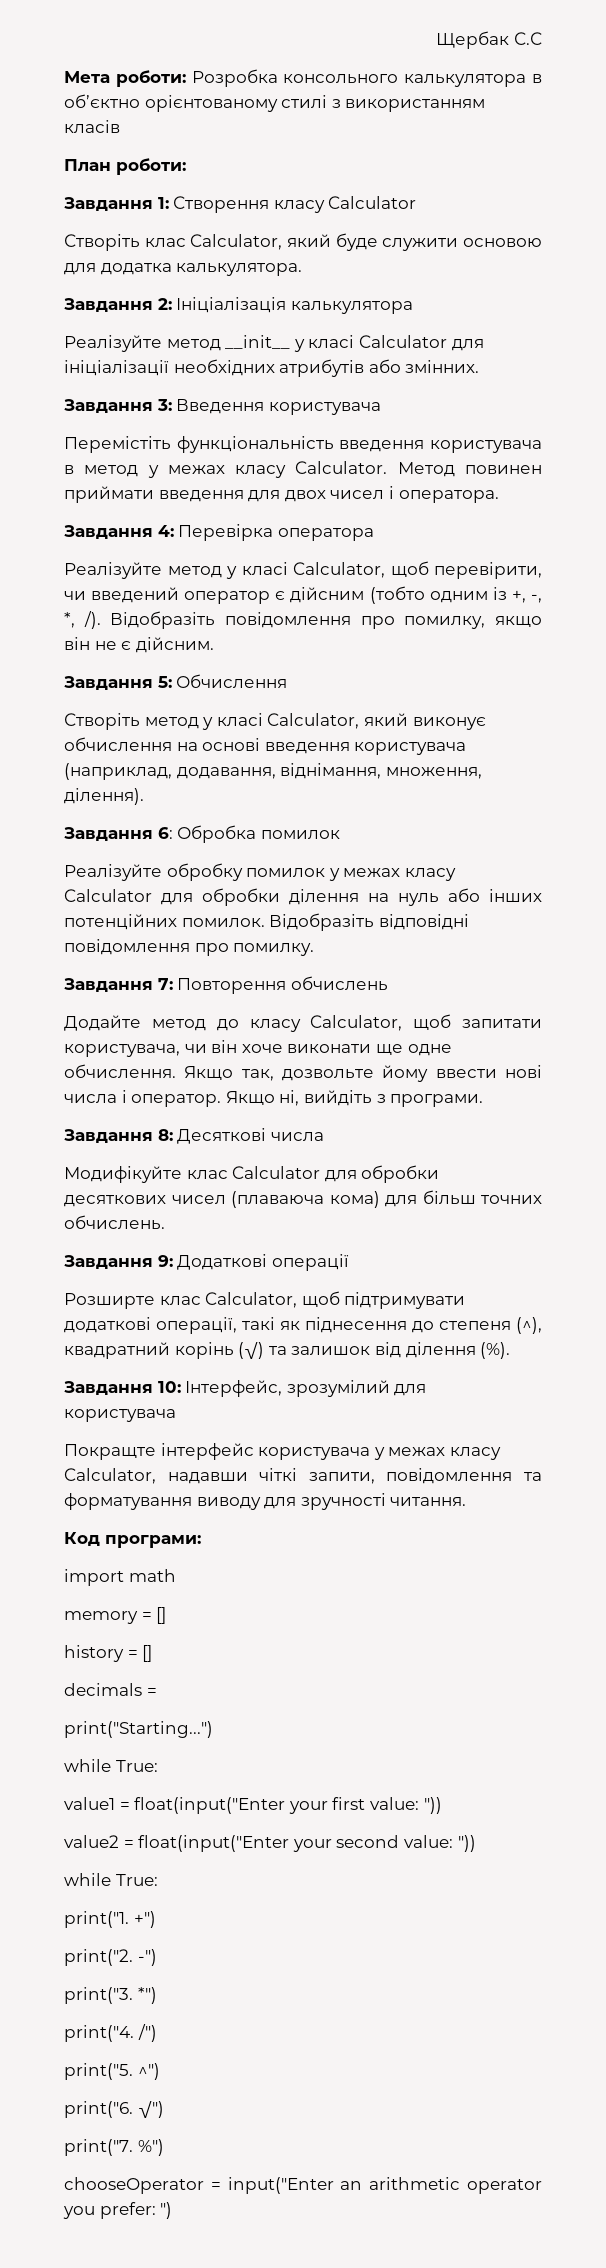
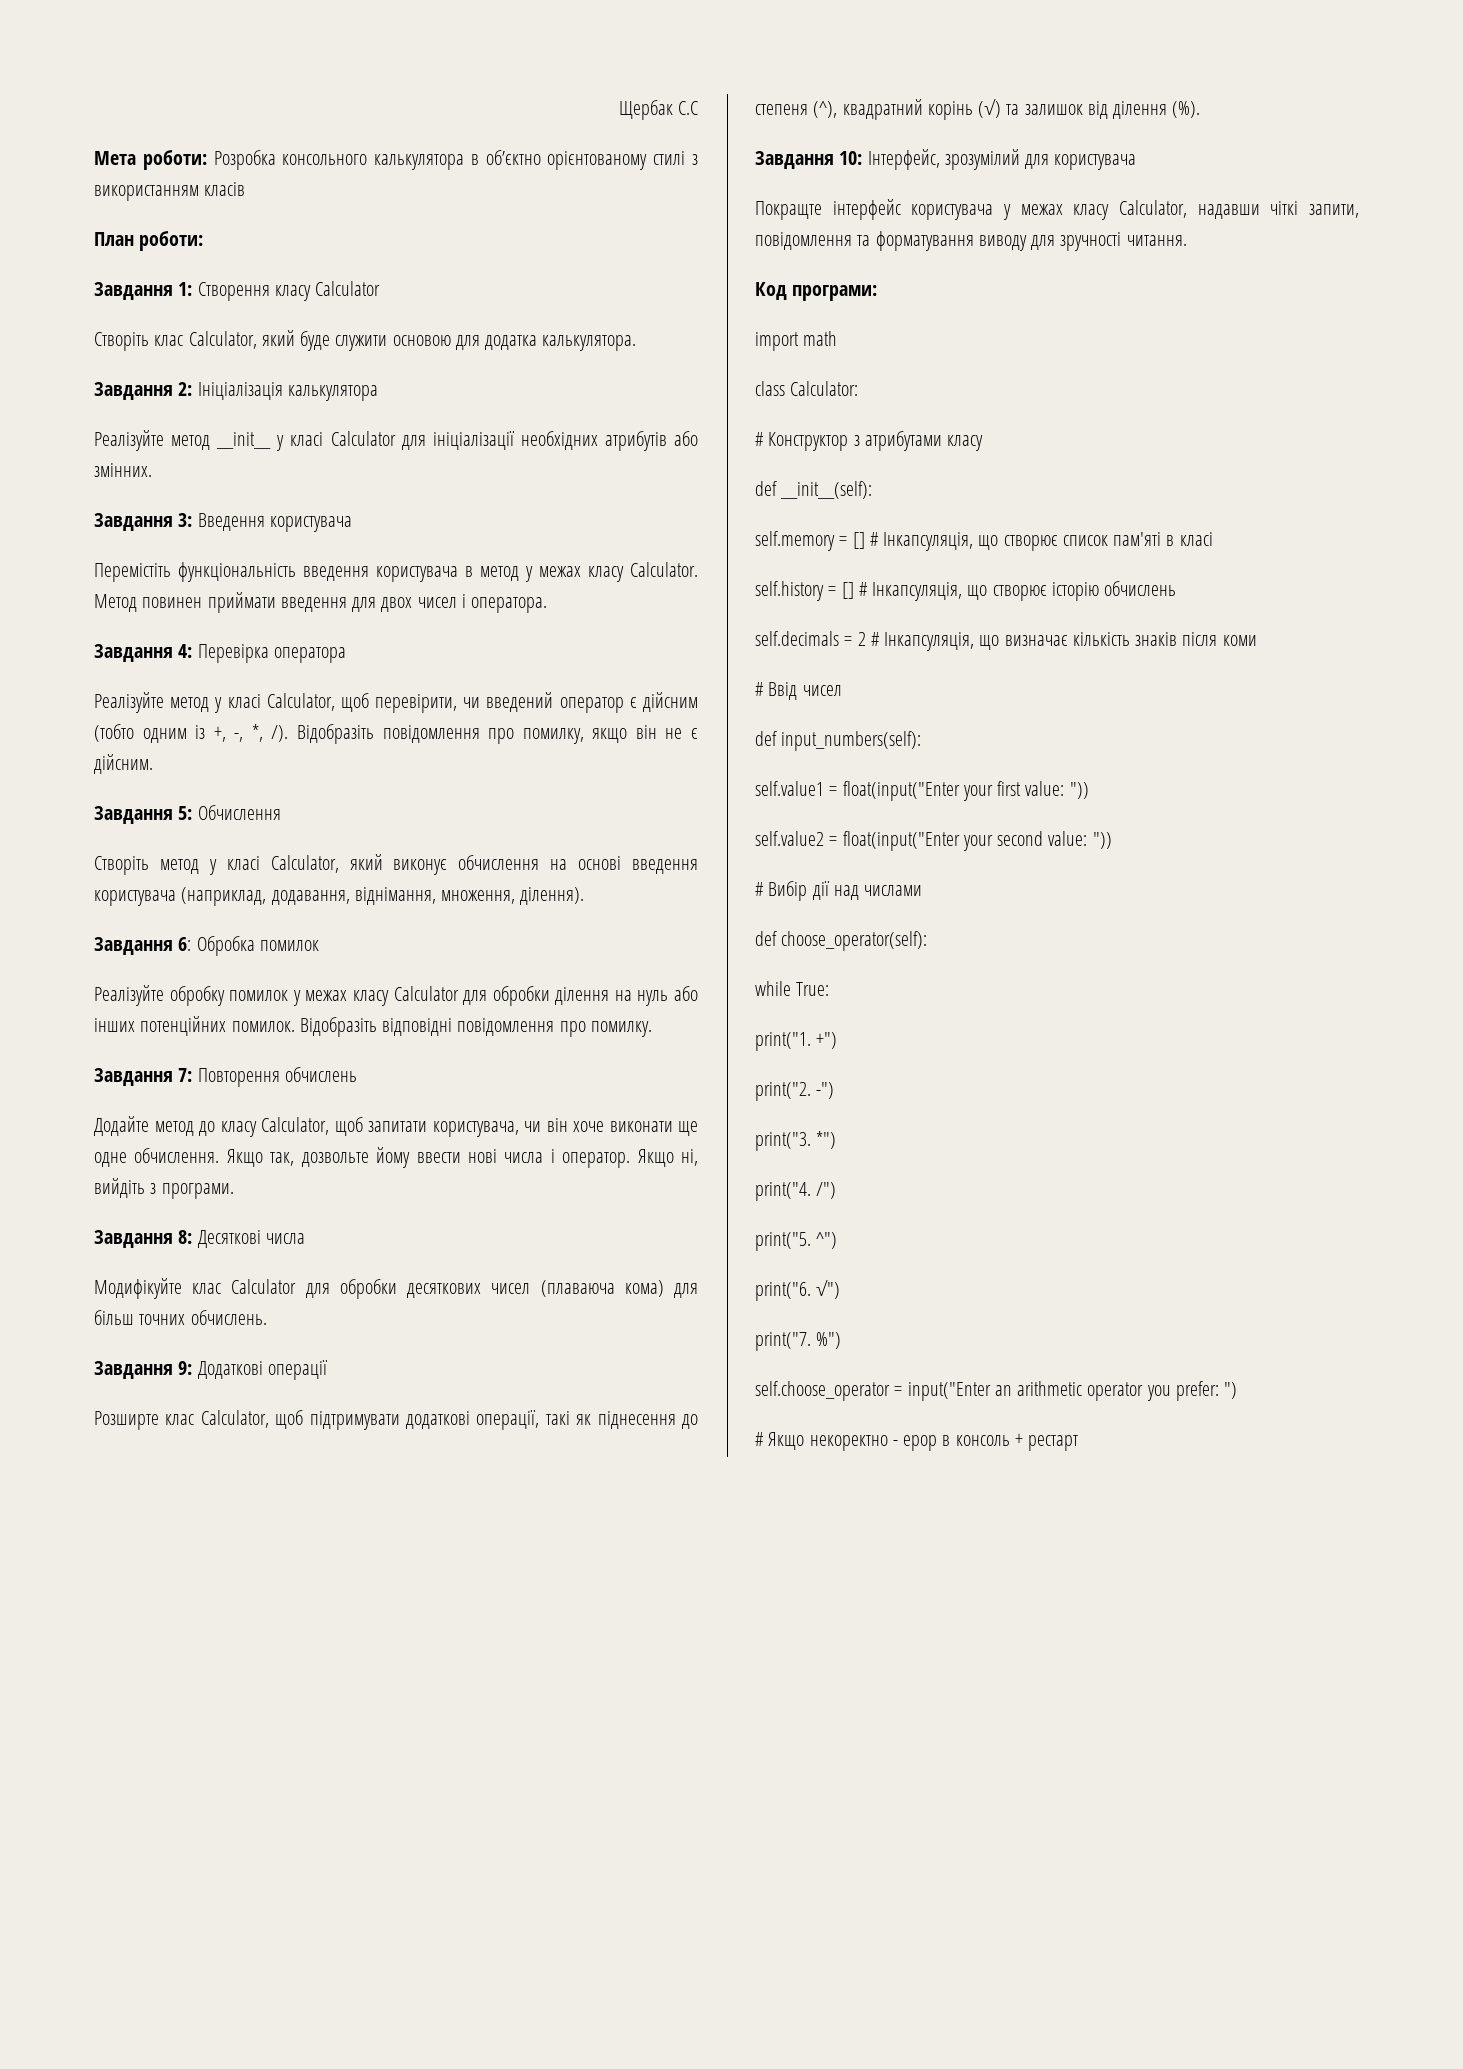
[64,1607,167,1624] [64,1645,153,1662] [64,1683,157,1696] [64,1721,213,1738] [64,1759,158,1772] [64,1797,115,1810] memory = [] // history = [] // decimals = // print("Starting...") // while True: // value1 -> [755,381,859,396] [755,431,984,451] [755,481,873,499] [755,531,1213,551] [755,581,1177,601] [755,631,1257,651] [755,682,842,700] [755,731,922,751] [755,781,824,796] class Calculator: // # Конструктор з атрибутами класу // def __init__(self): // self.memory = [] # Інкапсуляція, що створює список пам'яті в класі // self.history = [] # Інкапсуляція, що створює історію обчислень // self.decimals = 2 # Інкапсуляція, що визначає кількість знаків після коми // # Ввід чисел // def input_numbers(self): // self.value1
[64,1835,119,1848] value2 -> [755,831,824,846] self.value2
(476, 1843) none -> [755,881,923,901] [755,931,928,951] // # Вибір дії над числами // def choose_operator(self):
[64,2177,204,2194] chooseOperator -> [755,1381,890,1401] self.choose_operator
(173, 2210) none -> [755,1432,1079,1451] // # Якщо некоректно - ерор в консоль + рестарт

